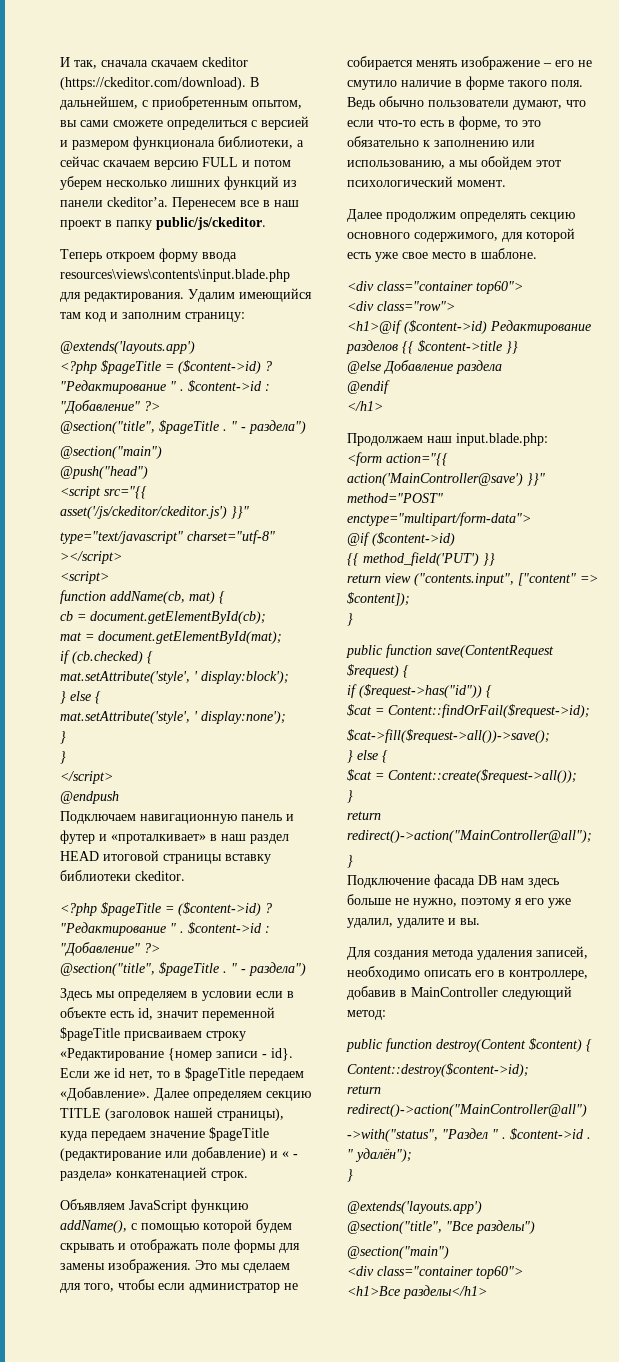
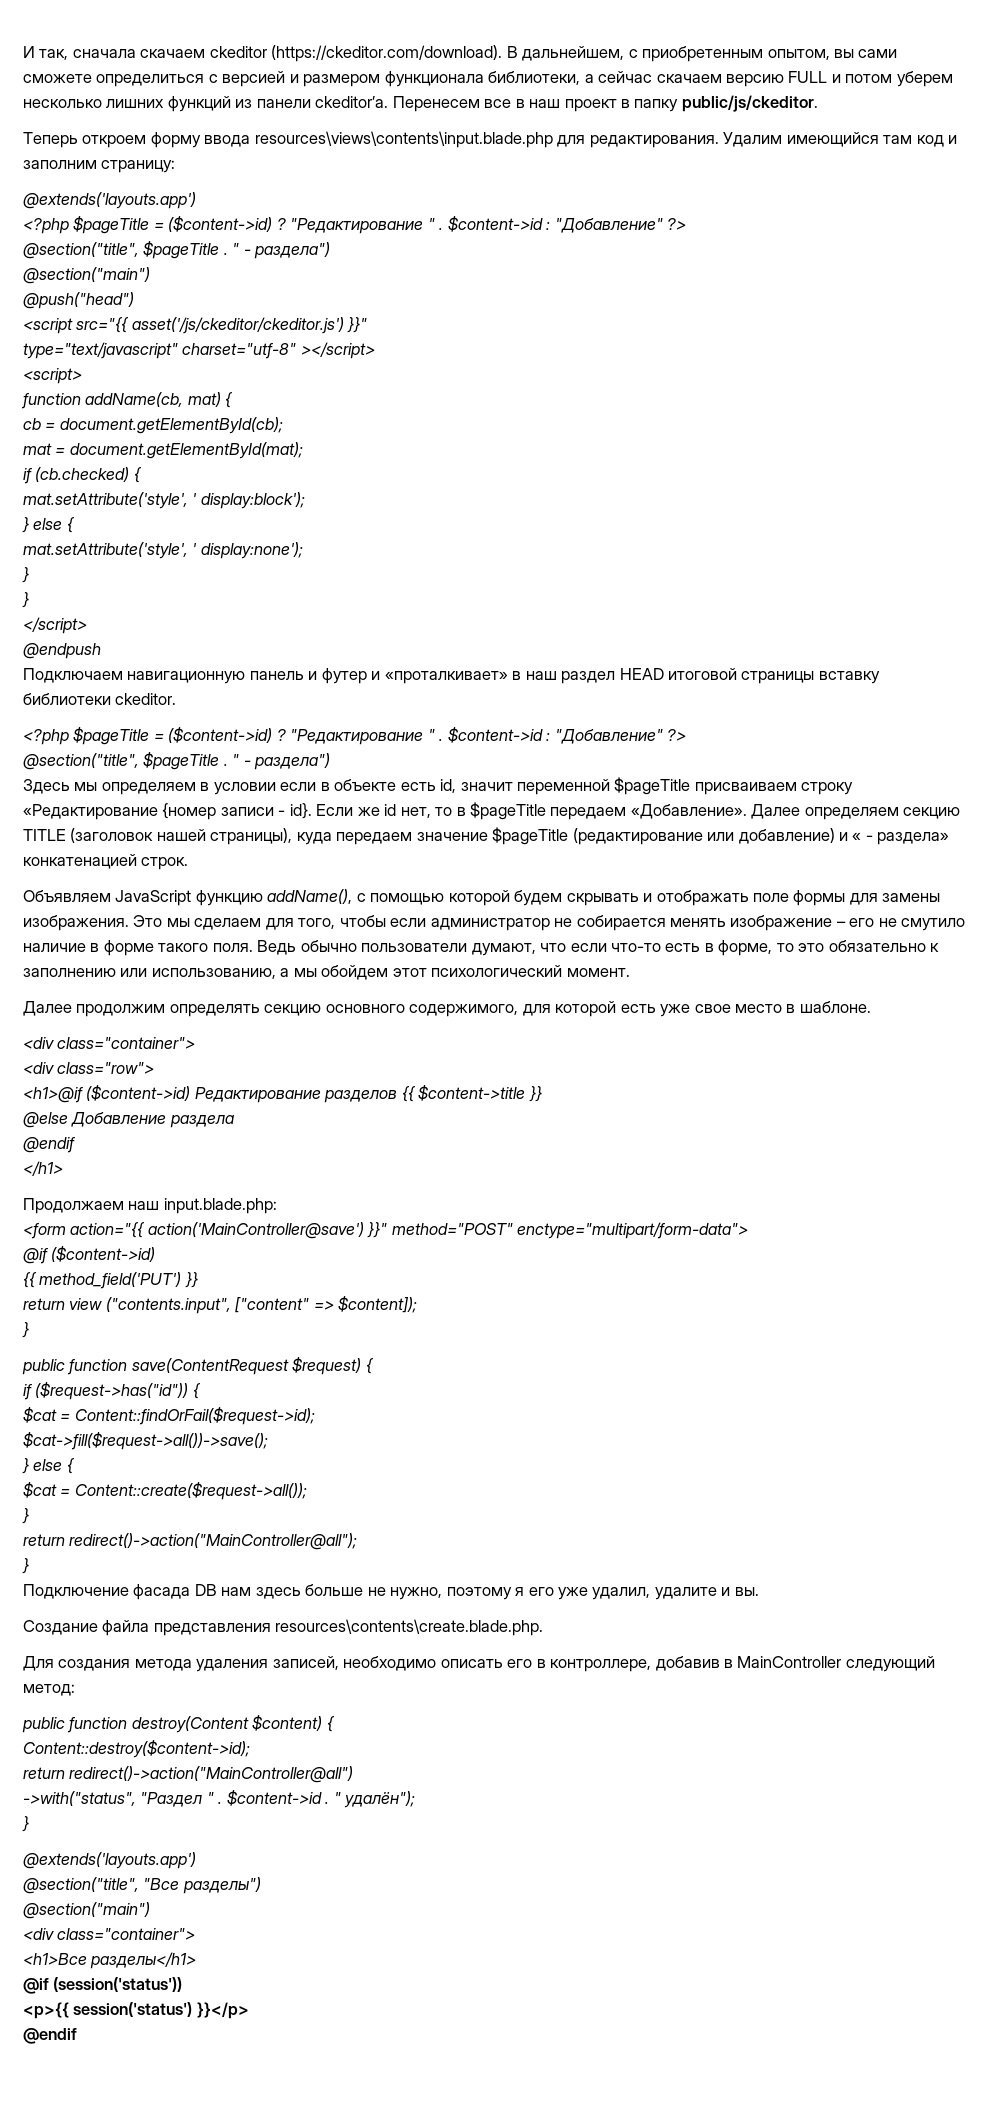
[377,281,523,294] class="container top60"> -> [57,1037,196,1049] class="container">
(480, 921) none -> [23,1619,544,1636] // Создание файла представления resources\contents\create.blade.php.
[377,1266,523,1279] class="container top60"> -> [57,1928,196,1940] class="container">
(487, 1292) none -> [23,1977,183,1994] [23,2002,249,2019] [23,2028,77,2044] // @if (session('status')) // <p>{{ session('status') }}</p> // @endif

